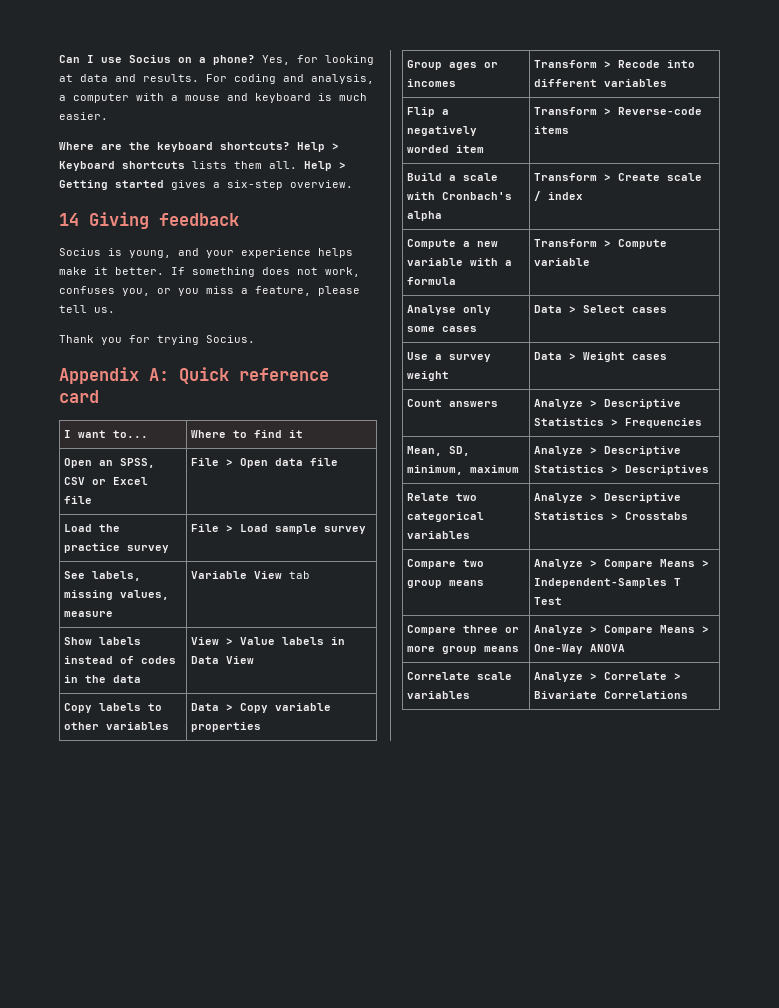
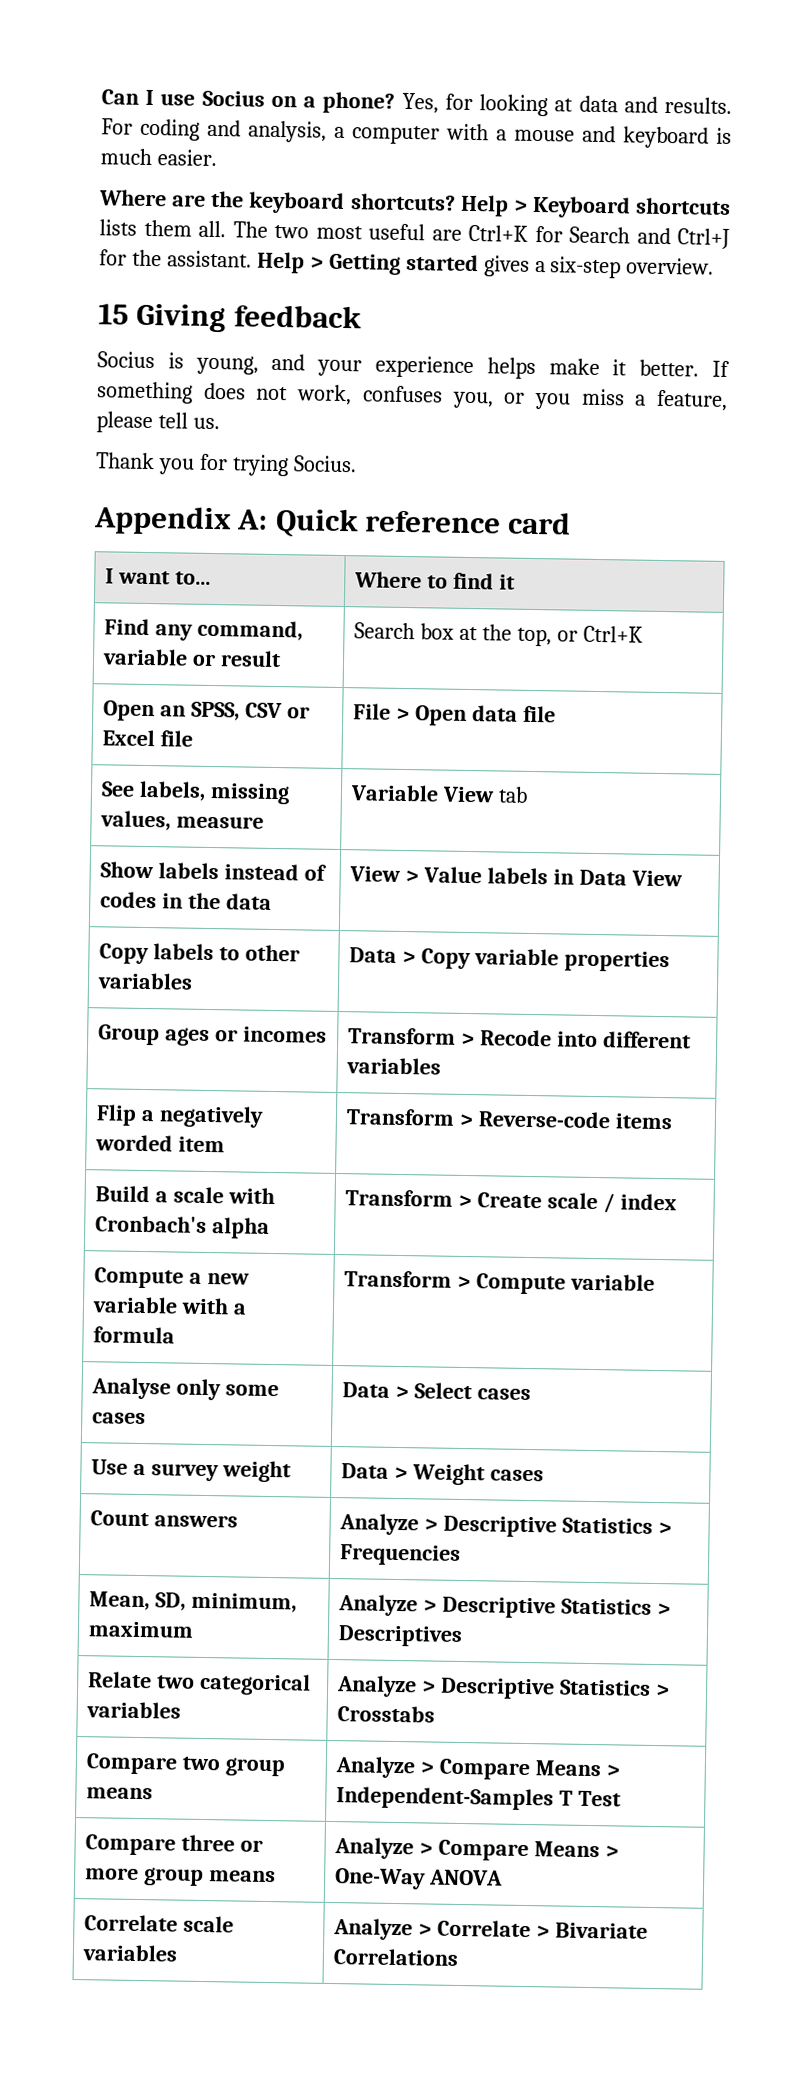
(297, 165) none -> [232,221,730,249] [99,249,252,268] The two most useful are Ctrl+K for Search and Ctrl+J for the assistant.
[59,213,79,226] 14 -> [98,303,129,325] 15
(303, 434) none -> [104,618,304,641] [102,648,282,668] [354,622,644,647] // Find any command, variable or result | Search box at the top, or Ctrl+K
[63,524,120,532] [63,543,169,553] [190,524,366,534] // Load the practice survey | File > Load sample survey -> (557, 714) none

